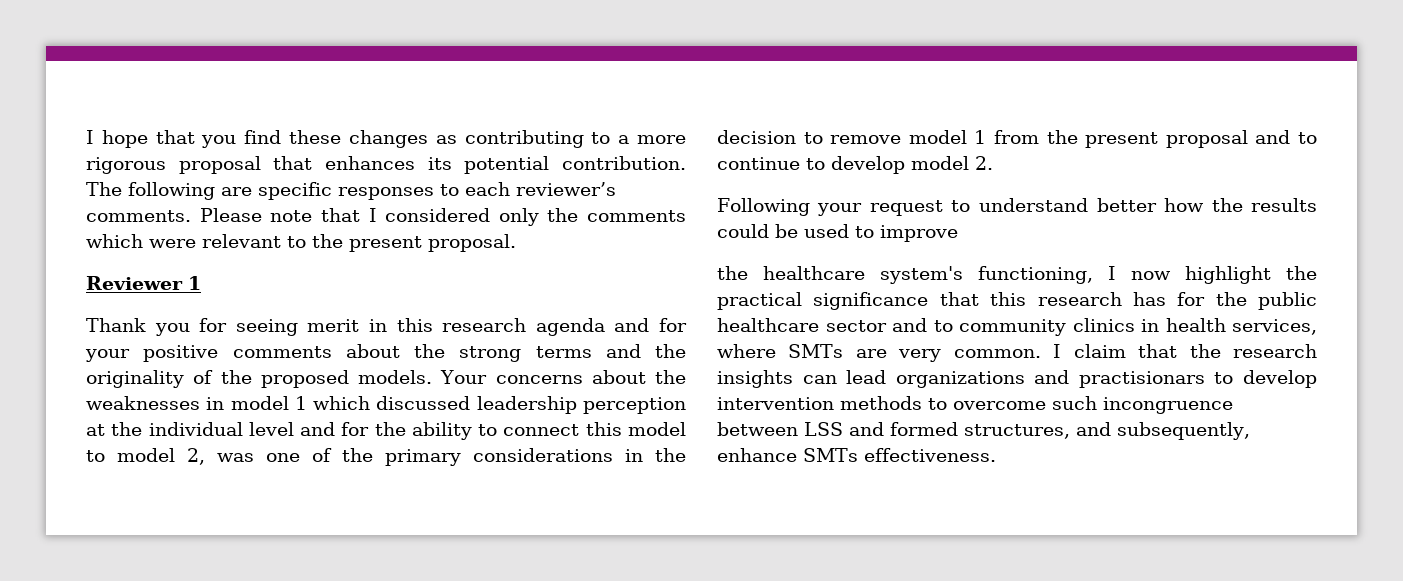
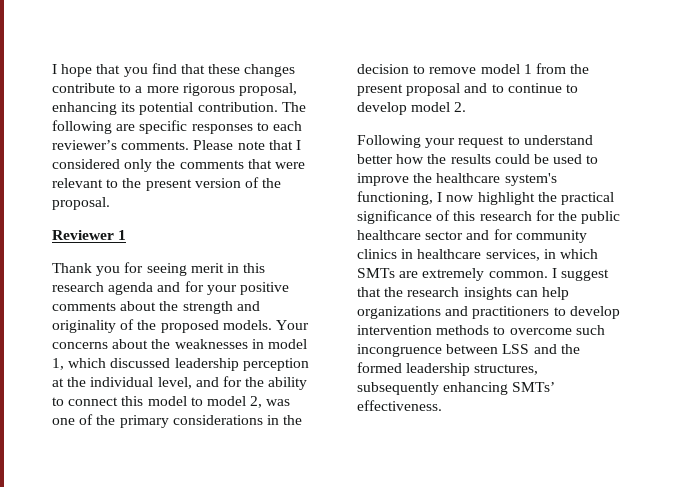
(282, 137) none -> [180,64,205,74] that
[435,130,584,148] as contributing -> [52,83,115,93] contribute
[178,156,415,174] proposal that enhances -> [238,83,297,96] [52,102,117,115] proposal, enhancing
[86,234,143,248] which -> [247,159,272,169] that
(422, 244) none -> [194,177,282,188] version of the
[459,344,686,362] strong terms and the -> [182,301,260,314] strength and
[294,396,307,410] 1 -> [52,358,64,370] 1,
[248,422,294,436] level -> [157,377,192,389] level,
(958, 233) // -> (409, 179) none
[939,292,1166,306] that this research has -> [436,210,532,221] of this research
[933,320,953,332] to -> [493,229,513,240] for
[1165,318,1317,335] [717,344,776,358] health services, where -> [417,249,598,261] healthcare services, in which
[898,349,942,362] very -> [422,268,485,281] extremely
[1073,344,1126,358] claim -> [560,269,609,281] suggest
[846,370,887,384] lead -> [541,287,569,300] help
[1078,371,1205,388] practisionars -> [472,306,550,319] practitioners
[890,422,1250,440] [717,448,858,462] formed structures, and subsequently, enhance SMTs -> [560,344,580,354] [357,362,539,376] [357,382,556,395] the formed leadership structures, subsequently enhancing SMTs’

